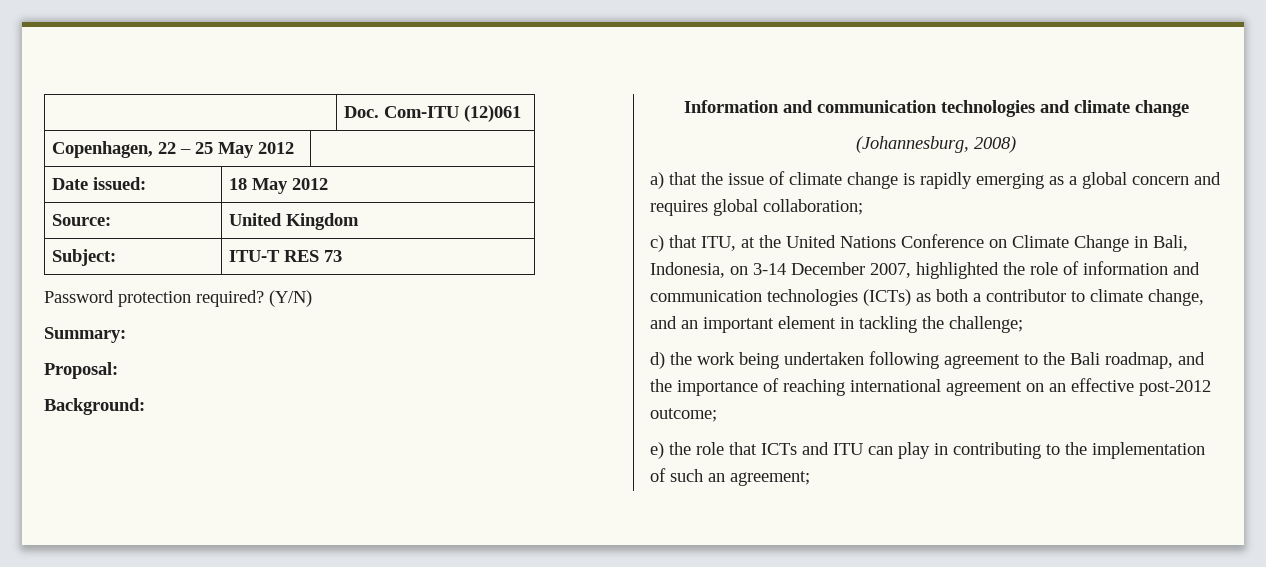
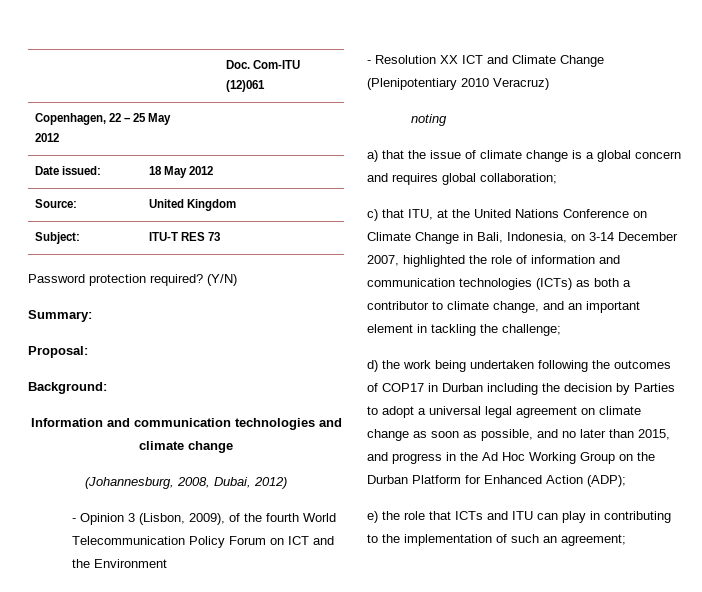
[974,136,1016,153] 2008) -> [177,477,287,489] [71,513,336,525] [71,536,334,548] [71,559,167,568] [367,55,604,67] [367,78,549,90] [410,114,447,126] 2008, Dubai, 2012) // - Opinion 3 (Lisbon, 2009), of the fourth World Telecommunication Policy Forum on ICT and the Environment // - Resolution XX ICT and Climate Change (Plenipotentiary 2010 Veracruz) // noting
[920,172,1064,189] rapidly emerging as -> (582, 154) none
[944,352,1205,369] [650,378,1211,396] [650,408,717,422] agreement to the Bali roadmap, and the importance of reaching international agreement on an effective post-2012 outcome; -> [592,360,671,369] [367,383,675,395] [367,406,641,418] [367,429,670,441] [367,452,655,464] [367,475,626,487] the outcomes of COP17 in Durban including the decision by Parties to adopt a universal legal agreement on climate change as soon as possible, and no later than 2015, and progress in the Ad Hoc Working Group on the Durban Platform for Enhanced Action (ADP);

